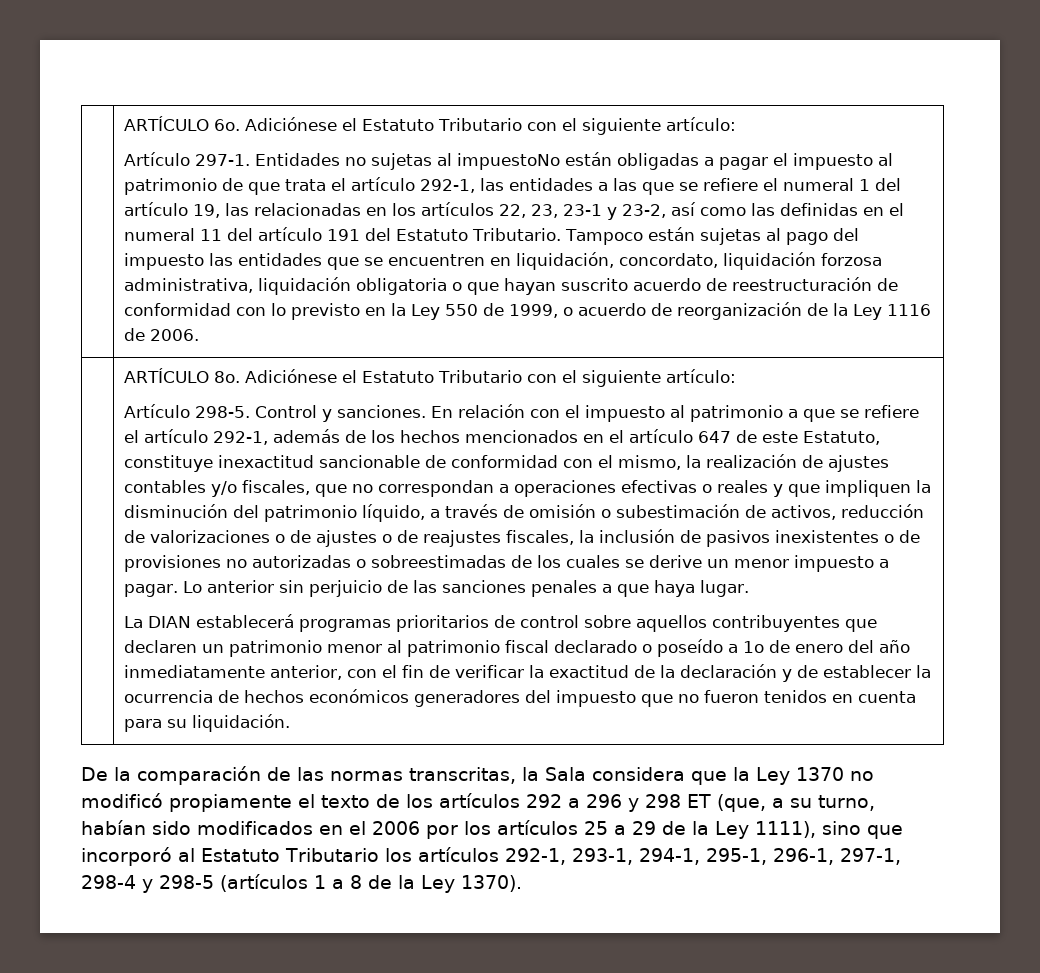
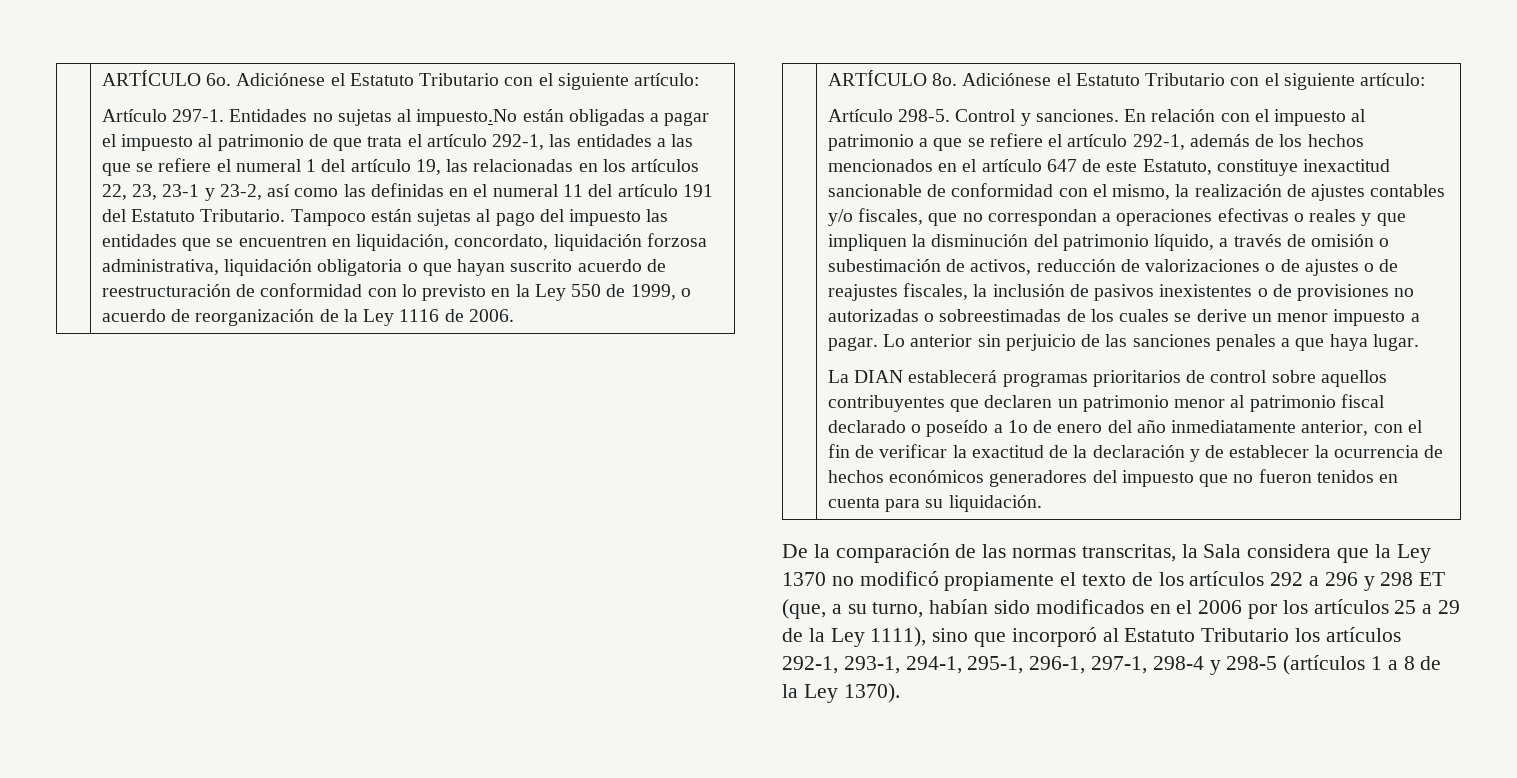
[457,153,561,170] impuestoNo -> [416,109,518,126] impuesto.No

